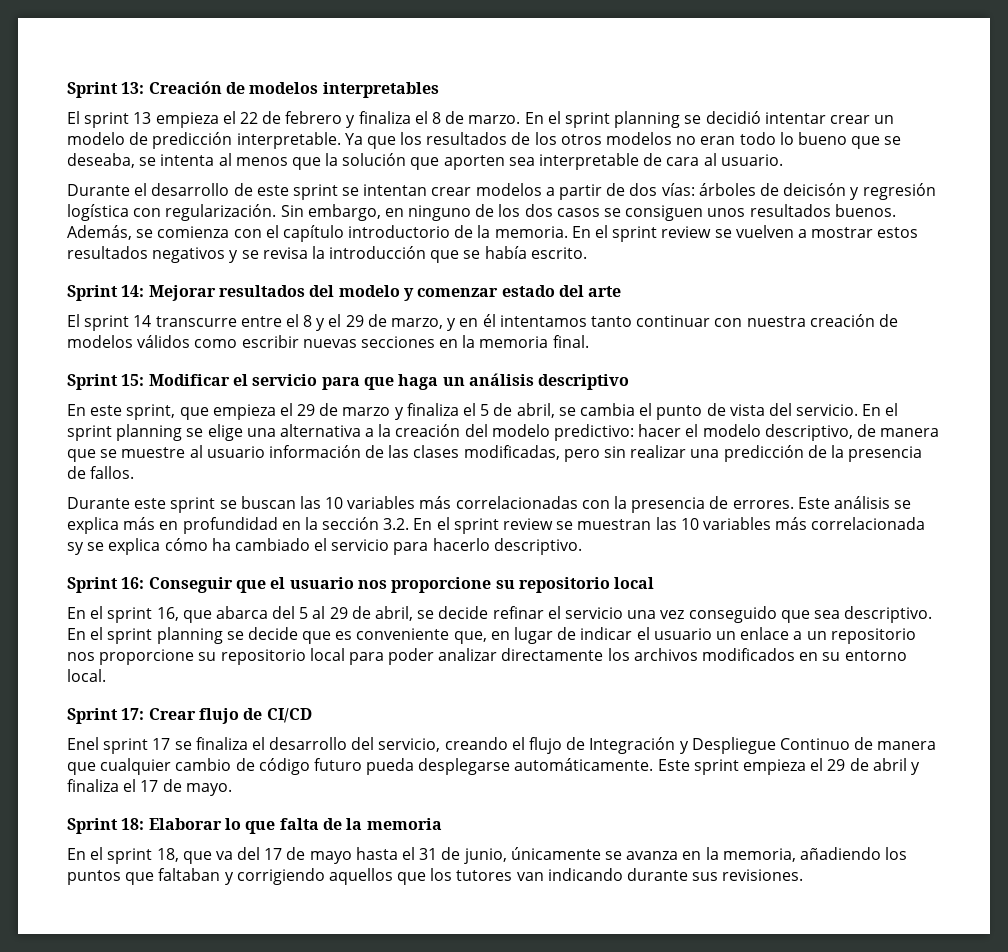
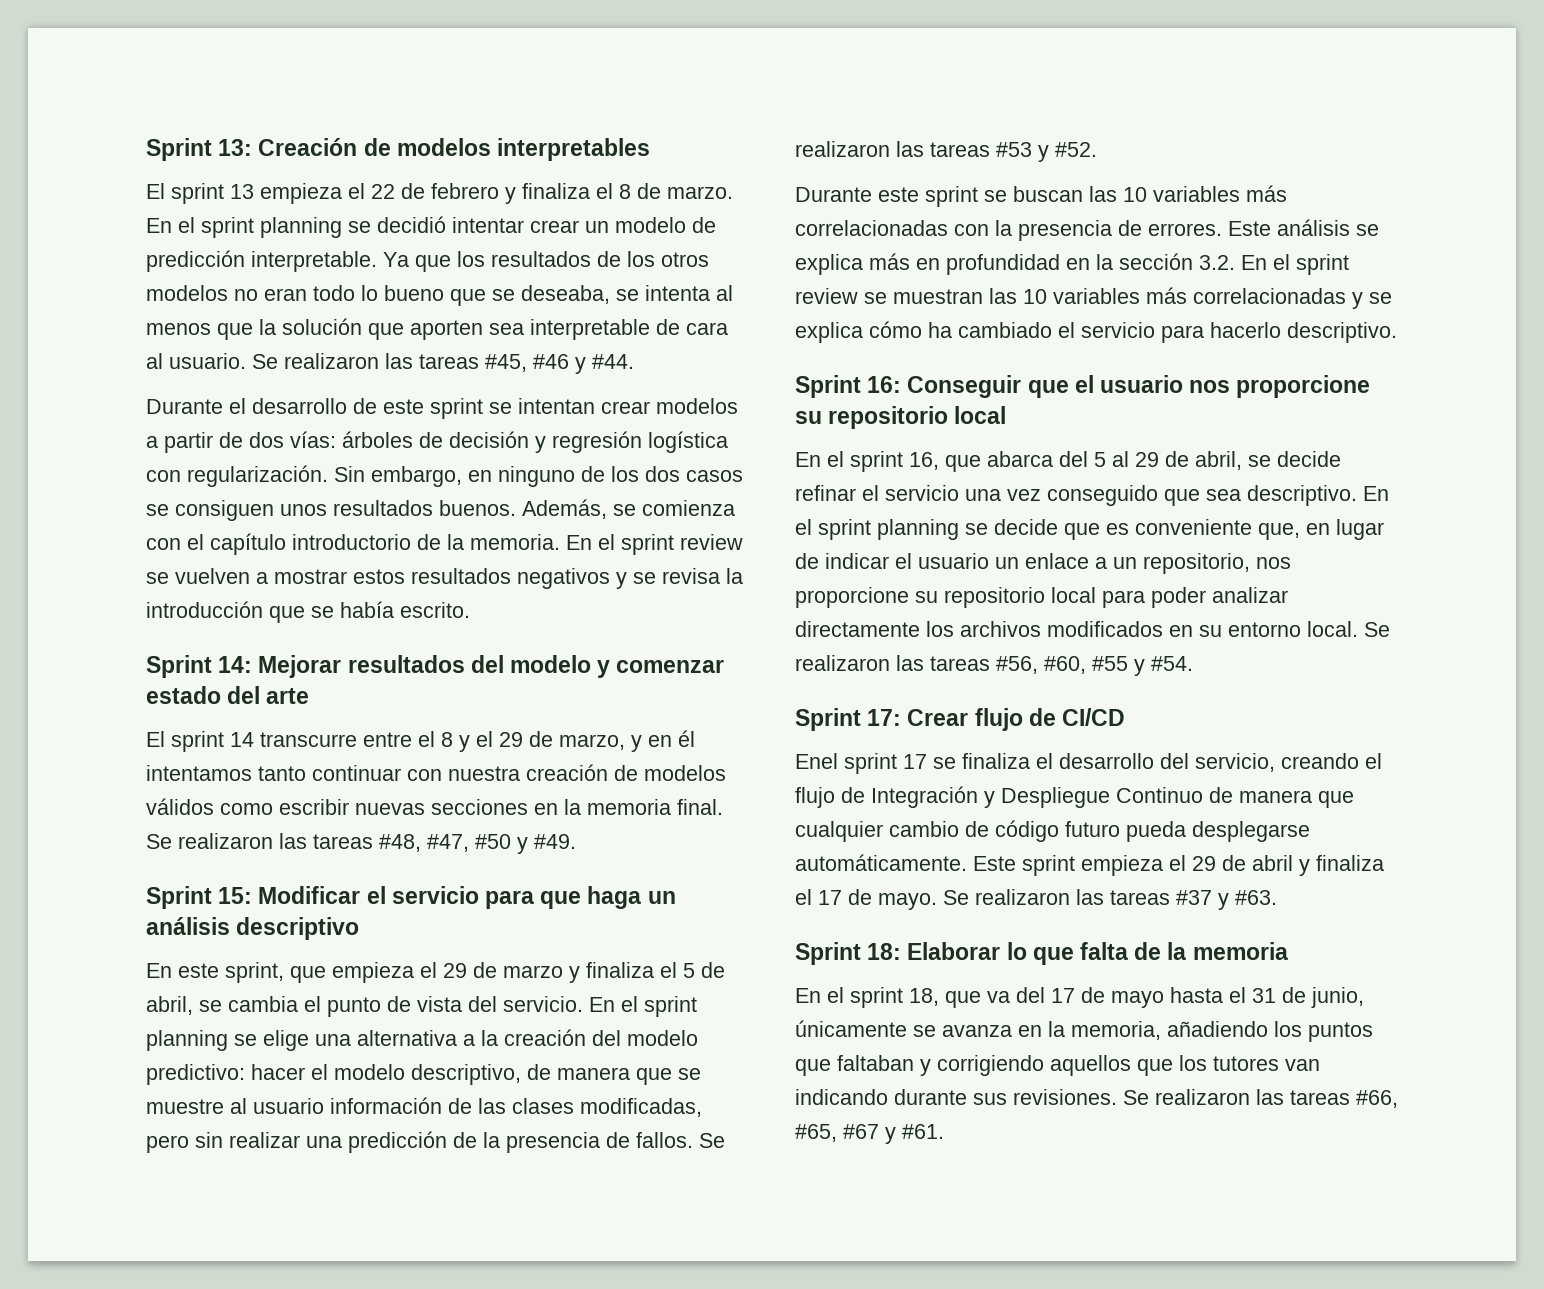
(783, 160) none -> [252,353,634,374] Se realizaron las tareas #45, #46 y #44.
[783,183,847,196] deicisón -> [449,431,529,448] decisión
(589, 341) none -> [146,833,576,854] Se realizaron las tareas #48, #47, #50 y #49.
(135, 472) none -> [699,1133,725,1148] [795,141,1097,162] Se realizaron las tareas #53 y #52.
[811,517,926,530] [67,542,84,555] correlacionada sy -> [1193,288,1363,309] correlacionadas y
[830,628,916,644] repositorio -> [1143,553,1250,574] repositorio,
(106, 675) none -> [1364,622,1390,637] [795,655,1193,676] Se realizaron las tareas #56, #60, #55 y #54.
(232, 789) none -> [943,889,1277,910] Se realizaron las tareas #37 y #63.
(804, 875) none -> [1123,1089,1398,1108] [795,1124,944,1144] Se realizaron las tareas #66, #65, #67 y #61.

